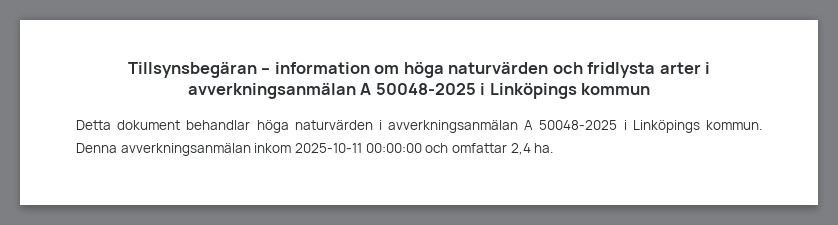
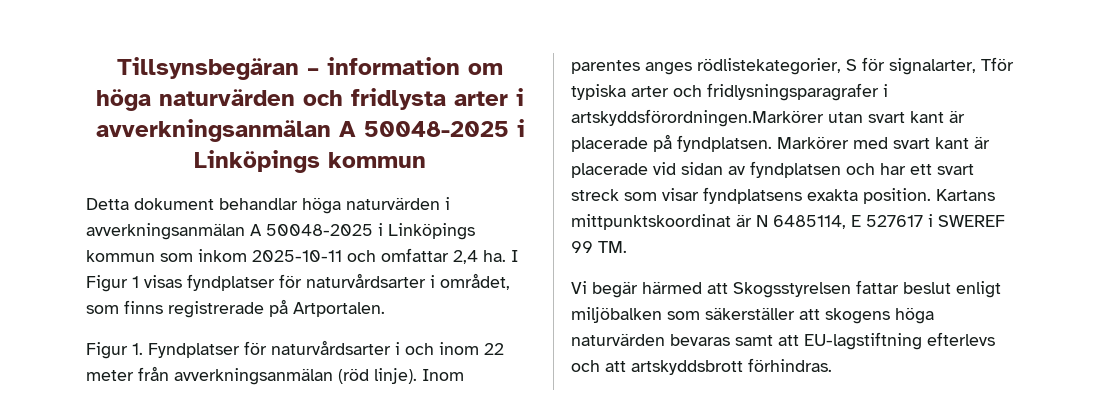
[705,120,762,130] [76,143,251,156] kommun. Denna avverkningsanmälan -> [86,250,193,262] kommun som
[365,143,422,153] 00:00:00 -> (342, 256) none
(554, 148) none -> [511,250,518,262] [86,273,510,292] [86,299,385,318] [86,340,504,359] [86,366,464,385] [571,57,1014,75] [571,83,888,101] [571,109,965,127] [571,134,990,152] [571,161,974,178] [571,187,995,204] [571,214,1005,230] [571,241,627,253] [571,280,1001,298] [571,307,934,324] [571,332,995,350] [571,358,832,375] I Figur 1 visas fyndplatser för naturvårdsarter i området, som finns registrerade på Artportalen. // Figur 1. Fyndplatser för naturvårdsarter i och inom 22 meter från avverkningsanmälan (röd linje). Inom parentes anges rödlistekategorier, S för signalarter, Tför typiska arter och fridlysningsparagrafer i artskyddsförordningen.Markörer utan svart kant är placerade på fyndplatsen. Markörer med svart kant är placerade vid sidan av fyndplatsen och har ett svart streck som visar fyndplatsens exakta position. Kartans mittpunktskoordinat är N 6485114, E 527617 i SWEREF 99 TM. // Vi begär härmed att Skogsstyrelsen fattar beslut enligt miljöbalken som säkerställer att skogens höga naturvärden bevaras samt att EU-lagstiftning efterlevs och att artskyddsbrott förhindras.

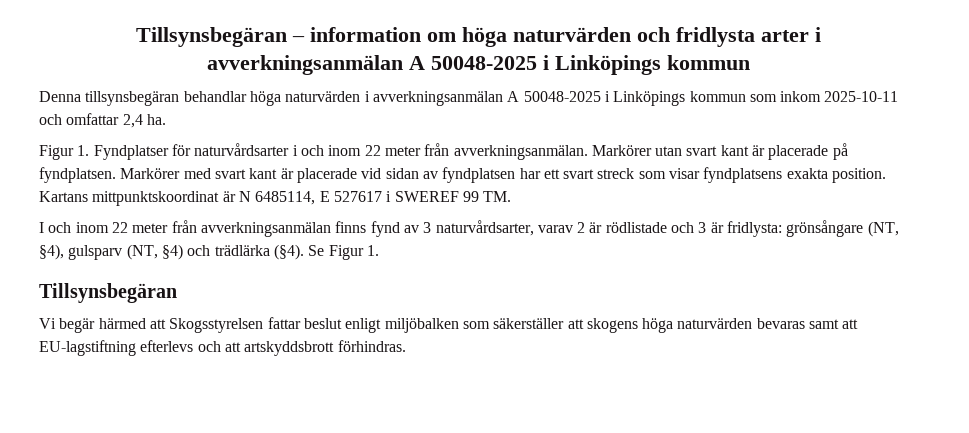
[86,198,214,210] Detta dokument -> [39,91,180,106] Denna tillsynsbegäran
[511,250,518,262] [86,273,510,292] [86,299,385,318] I Figur 1 visas fyndplatser för naturvårdsarter i området, som finns registrerade på Artportalen. -> (166, 119) none
[174,368,464,385] [571,57,1014,75] [571,83,888,101] [571,109,824,127] avverkningsanmälan (röd linje). Inom parentes anges rödlistekategorier, S för signalarter, Tför typiska arter och fridlysningsparagrafer i artskyddsförordningen.Markörer -> [453,145,652,160] avverkningsanmälan. Markörer
[846,163,875,175] och -> (516, 175) none
(627, 247) none -> [39,220,899,237] [39,244,379,260] [39,283,177,303] // I och inom 22 meter från avverkningsanmälan finns fynd av 3 naturvårdsarter, varav 2 är rödlistade och 3 är fridlysta: grönsångare (NT, §4), gulsparv (NT, §4) och trädlärka (§4). Se Figur 1. // Tillsynsbegäran

